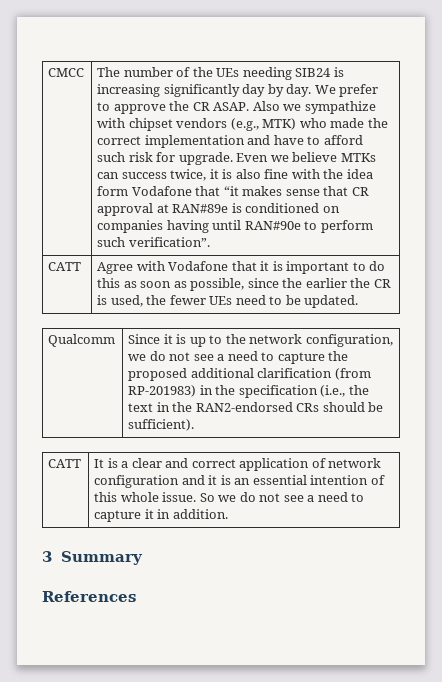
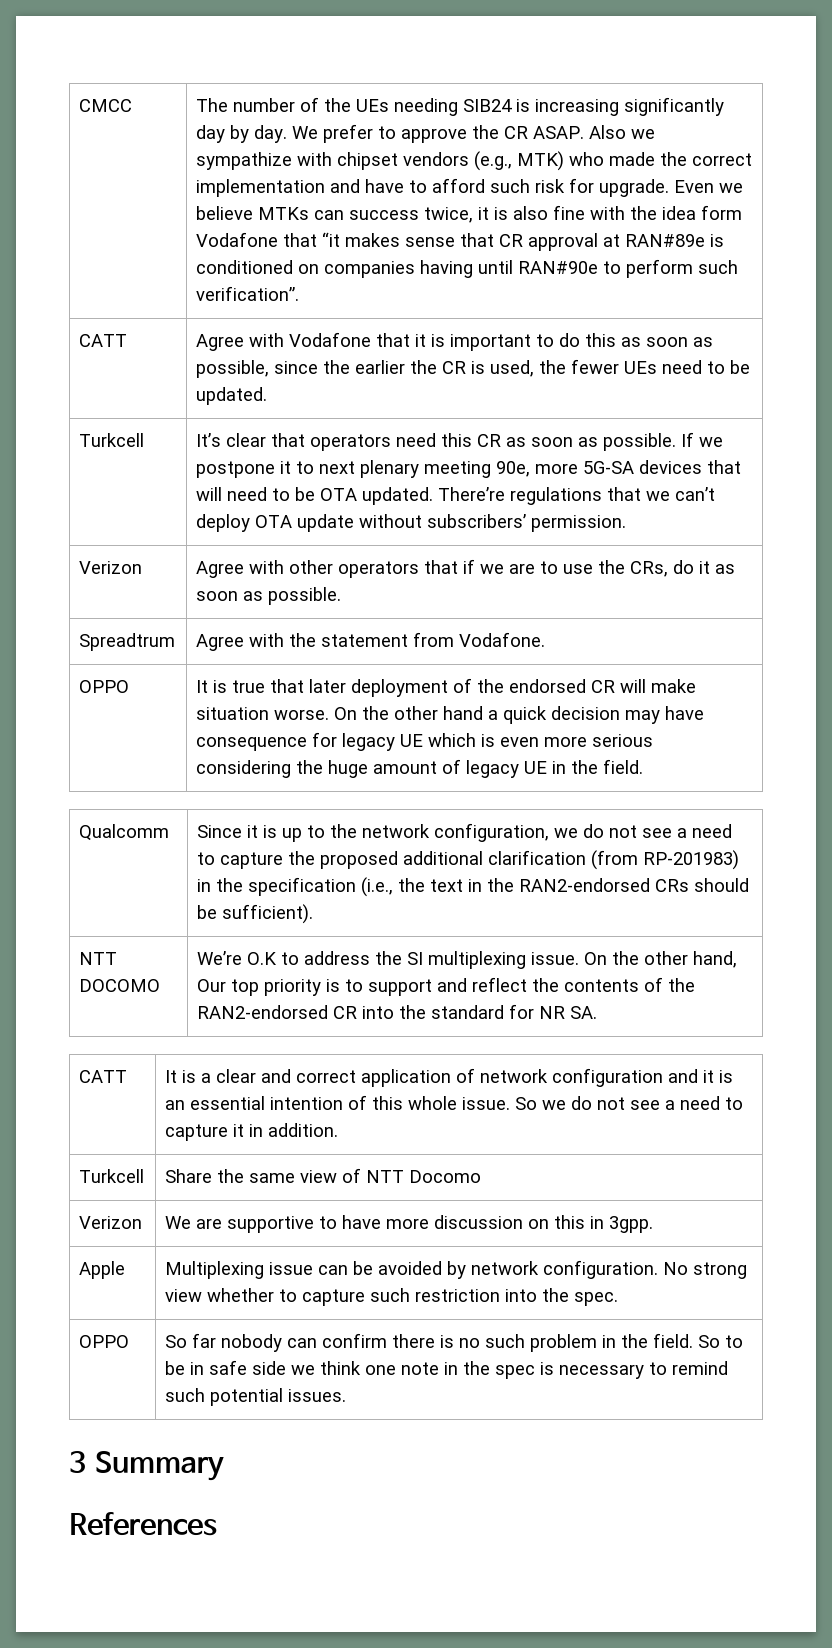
(359, 301) none -> [79,433,145,447] [196,432,724,451] [196,460,742,478] [196,487,716,505] [196,514,627,532] [79,561,143,574] [196,559,736,578] [196,587,342,605] [79,633,176,651] [196,632,546,651] [79,680,130,693] [196,678,697,697] [196,706,705,724] [196,732,654,751] [196,759,644,778] // Turkcell | It’s clear that operators need this CR as soon as possible. If we postpone it to next plenary meeting 90e, more 5G-SA devices that will need to be OTA updated. There’re regulations that we can’t deploy OTA update without subscribers’ permission. // Verizon | Agree with other operators that if we are to use the CRs, do it as soon as possible. // Spreadtrum | Agree with the statement from Vodafone. // OPPO | It is true that later deployment of the endorsed CR will make situation worse. On the other hand a quick decision may have consequence for legacy UE which is even more serious considering the huge amount of legacy UE in the field.
(195, 425) none -> [79,952,118,965] [79,979,161,992] [197,951,738,969] [197,977,696,996] [197,1004,598,1019] // NTT DOCOMO | We’re O.K to address the SI multiplexing issue. On the other hand, Our top priority is to support and reflect the contents of the RAN2-endorsed CR into the standard for NR SA.
(228, 514) none -> [79,1169,145,1183] [165,1168,482,1183] [79,1216,143,1229] [165,1215,654,1233] [79,1261,126,1279] [165,1260,748,1279] [165,1288,619,1306] [79,1335,130,1348] [165,1333,744,1352] [165,1360,729,1379] [165,1388,347,1406] // Turkcell | Share the same view of NTT Docomo // Verizon | We are supportive to have more discussion on this in 3gpp. // Apple | Multiplexing issue can be avoided by network configuration. No strong view whether to capture such restriction into the spec. // OPPO | So far nobody can confirm there is no such problem in the field. So to be in safe side we think one note in the spec is necessary to remind such potential issues.

